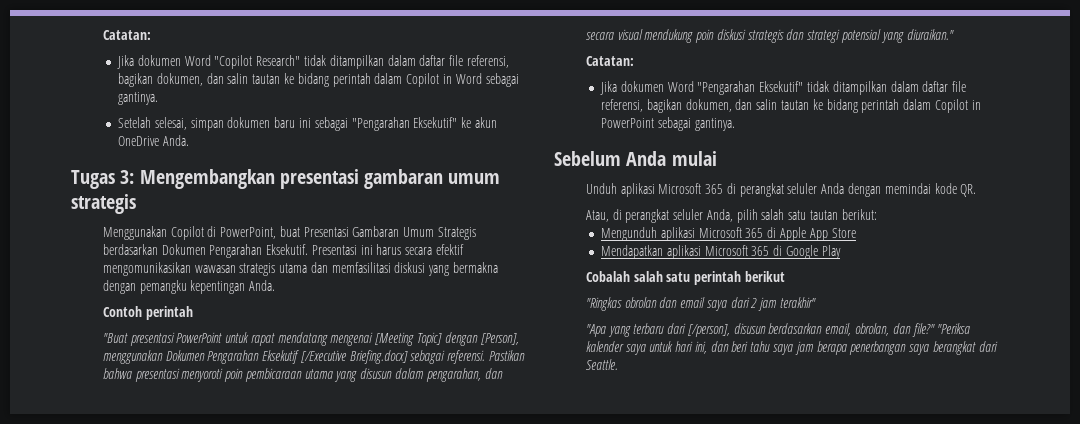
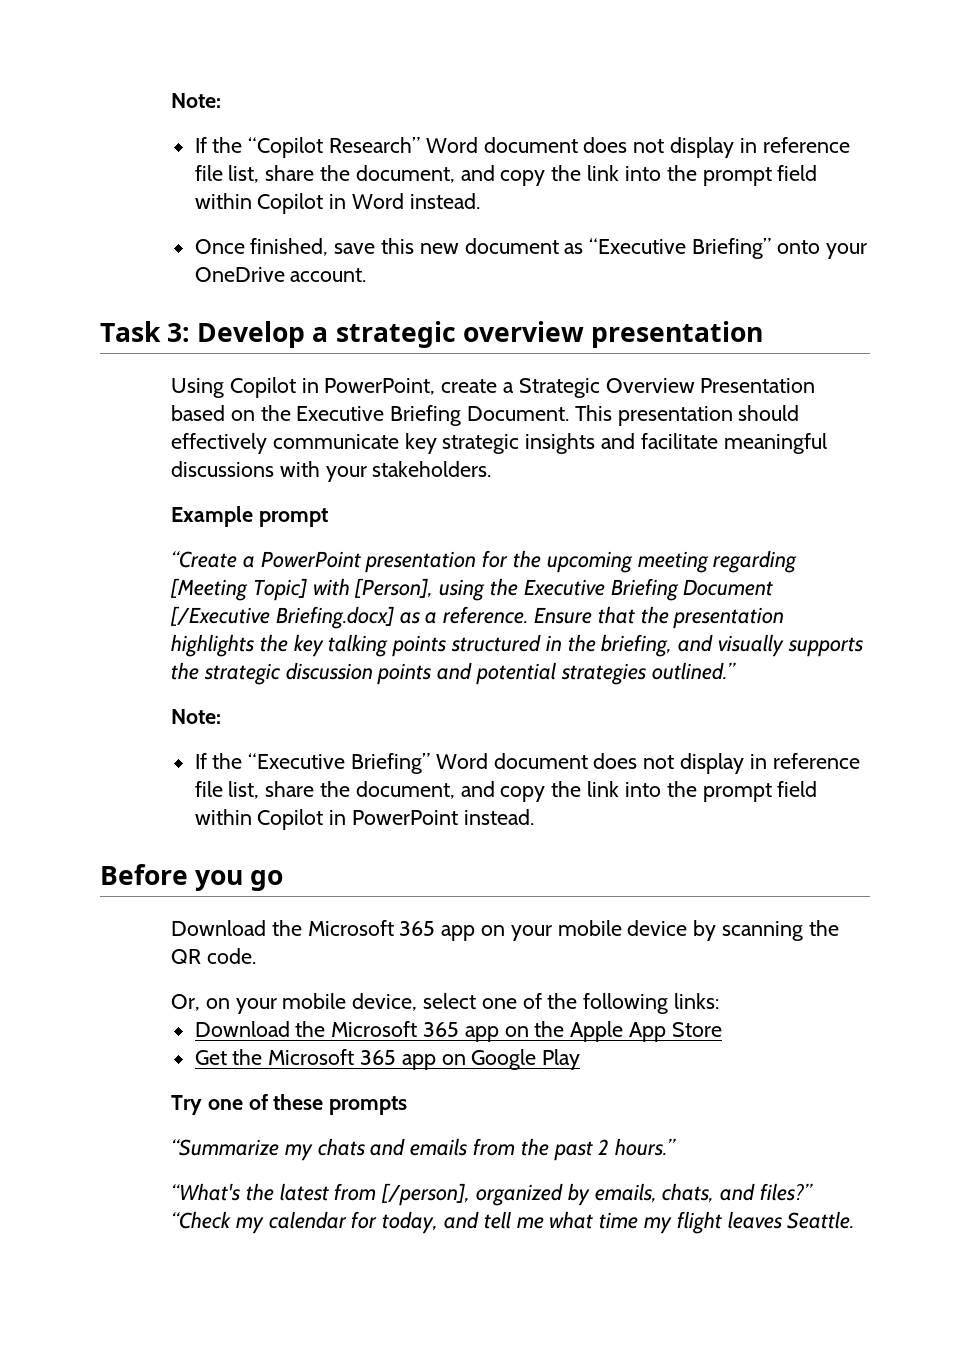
[102,30,151,40] [117,55,509,69] [118,73,519,87] [118,92,159,105] [118,117,497,131] [118,135,189,146] [71,169,501,189] [71,194,136,214] [102,226,476,240] [102,244,464,258] [102,262,498,276] [102,280,276,294] [102,306,193,320] [102,332,519,346] [102,350,525,364] [102,368,503,382] [585,29,954,43] [585,56,634,66] [600,81,967,95] [601,99,981,113] [601,117,735,131] [554,151,717,166] [585,183,977,197] [585,209,877,223] [601,227,856,241] [601,245,841,259] [585,271,785,285] [585,297,816,311] [585,323,971,337] [585,341,998,355] Catatan: // Jika dokumen Word "Copilot Research" tidak ditampilkan dalam daftar file referensi, bagikan dokumen, dan salin tautan ke bidang perintah dalam Copilot in Word sebagai gantinya. // Setelah selesai, simpan dokumen baru ini sebagai "Pengarahan Eksekutif" ke akun OneDrive Anda. // Tugas 3: Mengembangkan presentasi gambaran umum strategis // Menggunakan Copilot di PowerPoint, buat Presentasi Gambaran Umum Strategis berdasarkan Dokumen Pengarahan Eksekutif. Presentasi ini harus secara efektif mengomunikasikan wawasan strategis utama dan memfasilitasi diskusi yang bermakna dengan pemangku kepentingan Anda. // Contoh perintah // "Buat presentasi PowerPoint untuk rapat mendatang mengenai [Meeting Topic] dengan [Person], menggunakan Dokumen Pengarahan Eksekutif [/Executive Briefing.docx] sebagai referensi. Pastikan bahwa presentasi menyoroti poin pembicaraan utama yang disusun dalam pengarahan, dan secara visual mendukung poin diskusi strategis dan strategi potensial yang diuraikan." // Catatan: // Jika dokumen Word "Pengarahan Eksekutif" tidak ditampilkan dalam daftar file referensi, bagikan dokumen, dan salin tautan ke bidang perintah dalam Copilot in PowerPoint sebagai gantinya. // Sebelum Anda mulai // Unduh aplikasi Microsoft 365 di perangkat seluler Anda dengan memindai kode QR. // Atau, di perangkat seluler Anda, pilih salah satu tautan berikut: // Mengunduh aplikasi Microsoft 365 di Apple App Store // Mendapatkan aplikasi Microsoft 365 di Google Play // Cobalah salah satu perintah berikut // "Ringkas obrolan dan email saya dari 2 jam terakhir" // "Apa yang terbaru dari [/person], disusun berdasarkan email, obrolan, dan file?" "Periksa kalender saya untuk hari ini, dan beri tahu saya jam berapa penerbangan saya berangkat dari -> [170,93,221,108] [194,137,850,158] [194,165,818,186] [194,193,480,214] [194,238,867,259] [194,267,367,282] [100,321,763,348] [170,377,816,398] [170,405,800,426] [170,433,827,454] [170,461,492,482] [170,506,328,527] [170,550,798,573] [169,578,774,601] [169,606,785,629] [170,634,863,657] [170,662,736,685] [170,709,221,724] [194,753,860,774] [194,781,818,802] [194,809,534,830] [100,864,284,891] [170,920,839,941] [170,948,256,964] [170,993,720,1014] [194,1021,722,1042] [194,1049,581,1070] [170,1094,408,1115] [170,1138,677,1161] [170,1183,814,1206] [170,1211,782,1234] Note: // If the “Copilot Research” Word document does not display in reference file list, share the document, and copy the link into the prompt field within Copilot in Word instead. // Once finished, save this new document as “Executive Briefing” onto your OneDrive account. // Task 3: Develop a strategic overview presentation // Using Copilot in PowerPoint, create a Strategic Overview Presentation based on the Executive Briefing Document. This presentation should effectively communicate key strategic insights and facilitate meaningful discussions with your stakeholders. // Example prompt // “Create a PowerPoint presentation for the upcoming meeting regarding [Meeting Topic] with [Person], using the Executive Briefing Document [/Executive Briefing.docx] as a reference. Ensure that the presentation highlights the key talking points structured in the briefing, and visually supports the strategic discussion points and potential strategies outlined.” // Note: // If the “Executive Briefing” Word document does not display in reference file list, share the document, and copy the link into the prompt field within Copilot in PowerPoint instead. // Before you go // Download the Microsoft 365 app on your mobile device by scanning the QR code. // Or, on your mobile device, select one of the following links: // Download the Microsoft 365 app on the Apple App Store // Get the Microsoft 365 app on Google Play // Try one of these prompts // “Summarize my chats and emails from the past 2 hours.” // “What's the latest from [/person], organized by emails, chats, and files?” “Check my calendar for today, and tell me what time my flight leaves

